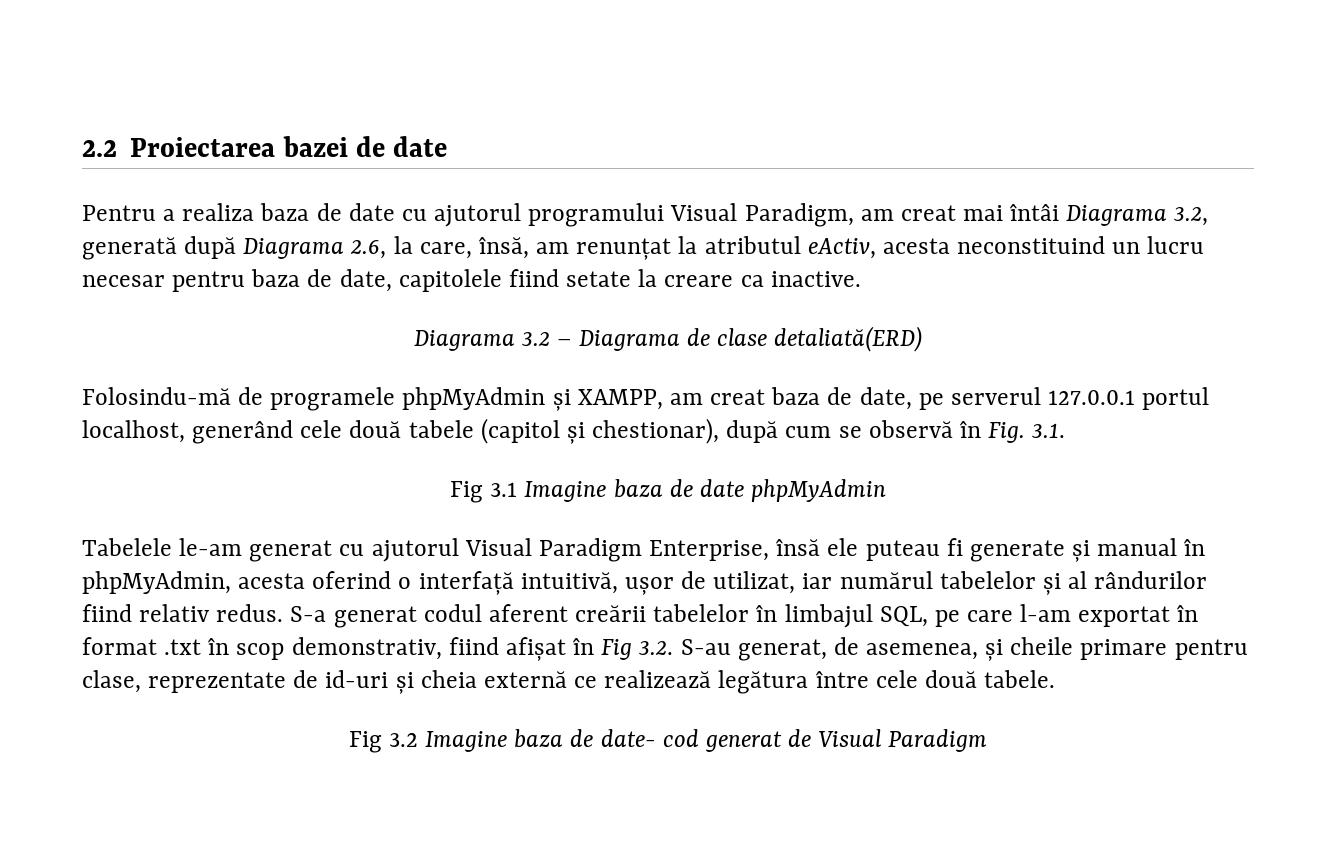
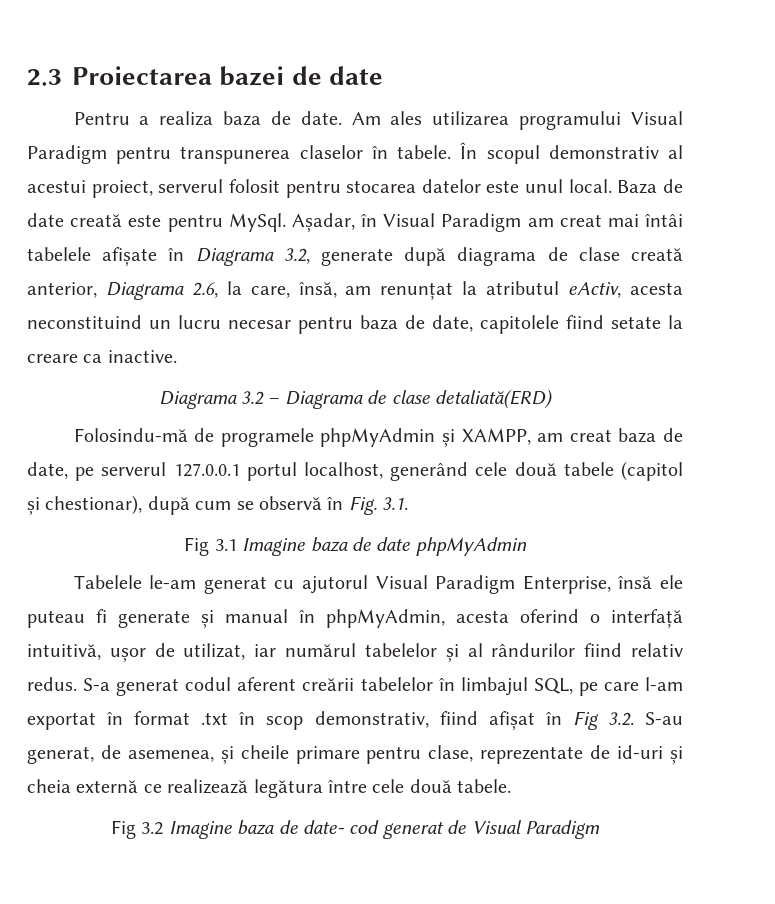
[82,140,117,157] 2.2 -> [27,69,62,86] 2.3
[348,203,1209,227] [82,236,237,260] date cu ajutorul programului Visual Paradigm, am creat mai întâi Diagrama 3.2, generată după -> [300,111,683,130] [27,142,683,164] [27,179,683,198] [27,213,683,232] [27,247,683,266] [27,282,97,298] date. Am ales utilizarea programului Visual Paradigm pentru transpunerea claselor în tabele. În scopul demonstrativ al acestui proiect, serverul folosit pentru stocarea datelor este unul local. Baza de date creată este pentru MySql. Așadar, în Visual Paradigm am creat mai întâi tabelele afișate în Diagrama 3.2, generate după diagrama de clase creată anterior,

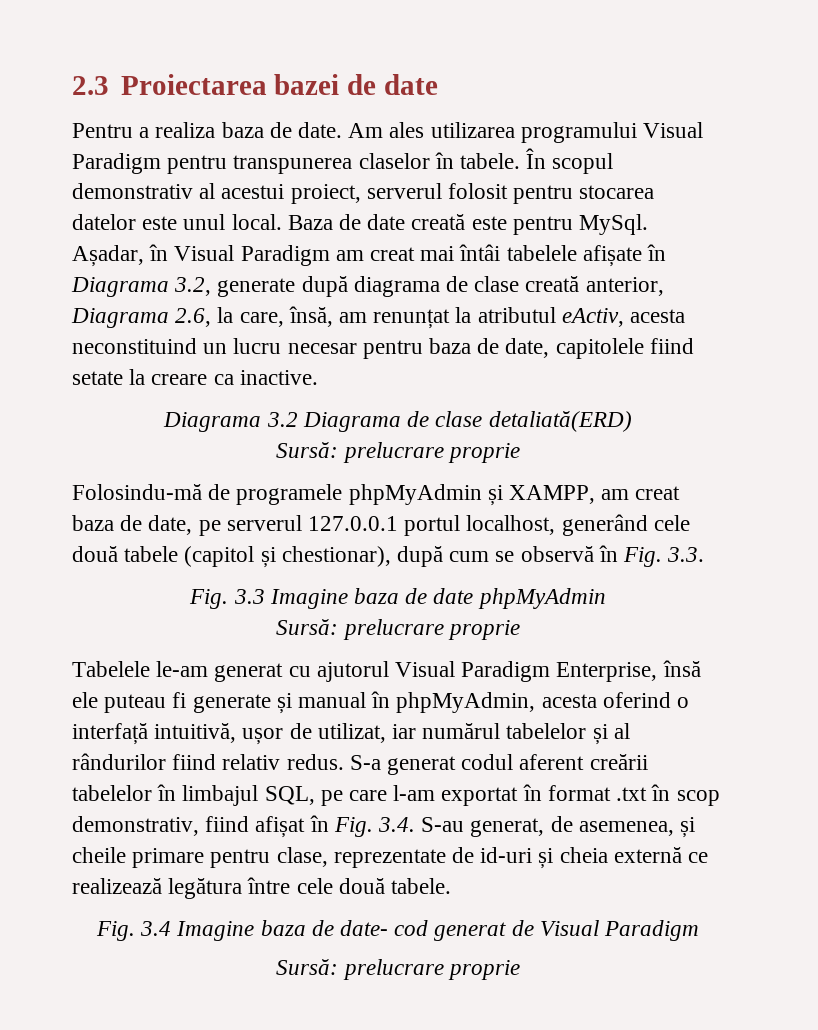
[268,398,280,404] – -> (298, 419) none
(554, 399) none -> [276,442,520,463] // Sursă: prelucrare proprie
[382,497,409,510] [184,537,237,556] 3.1. // Fig 3.1 -> [667,547,705,562] [189,589,265,609] 3.3. // Fig. 3.3
(527, 546) none -> [276,619,520,640] // Sursă: prelucrare proprie
[572,711,634,730] Fig 3.2. -> [333,817,416,837] Fig. 3.4.
[111,820,164,839] Fig 3.2 -> [95,921,172,941] Fig. 3.4
(600, 829) none -> [276,959,520,980] // Sursă: prelucrare proprie

